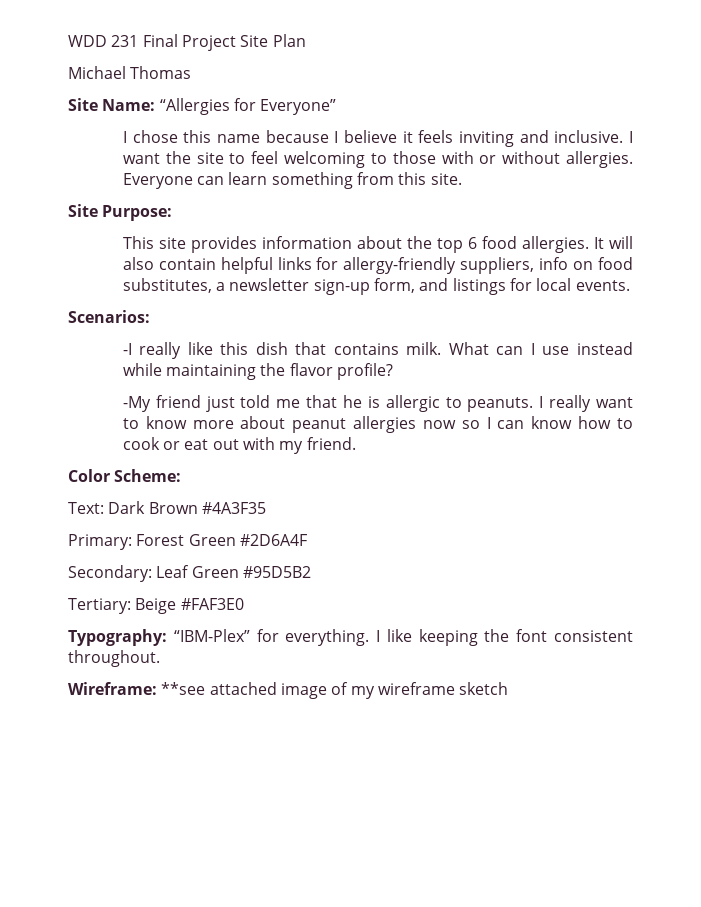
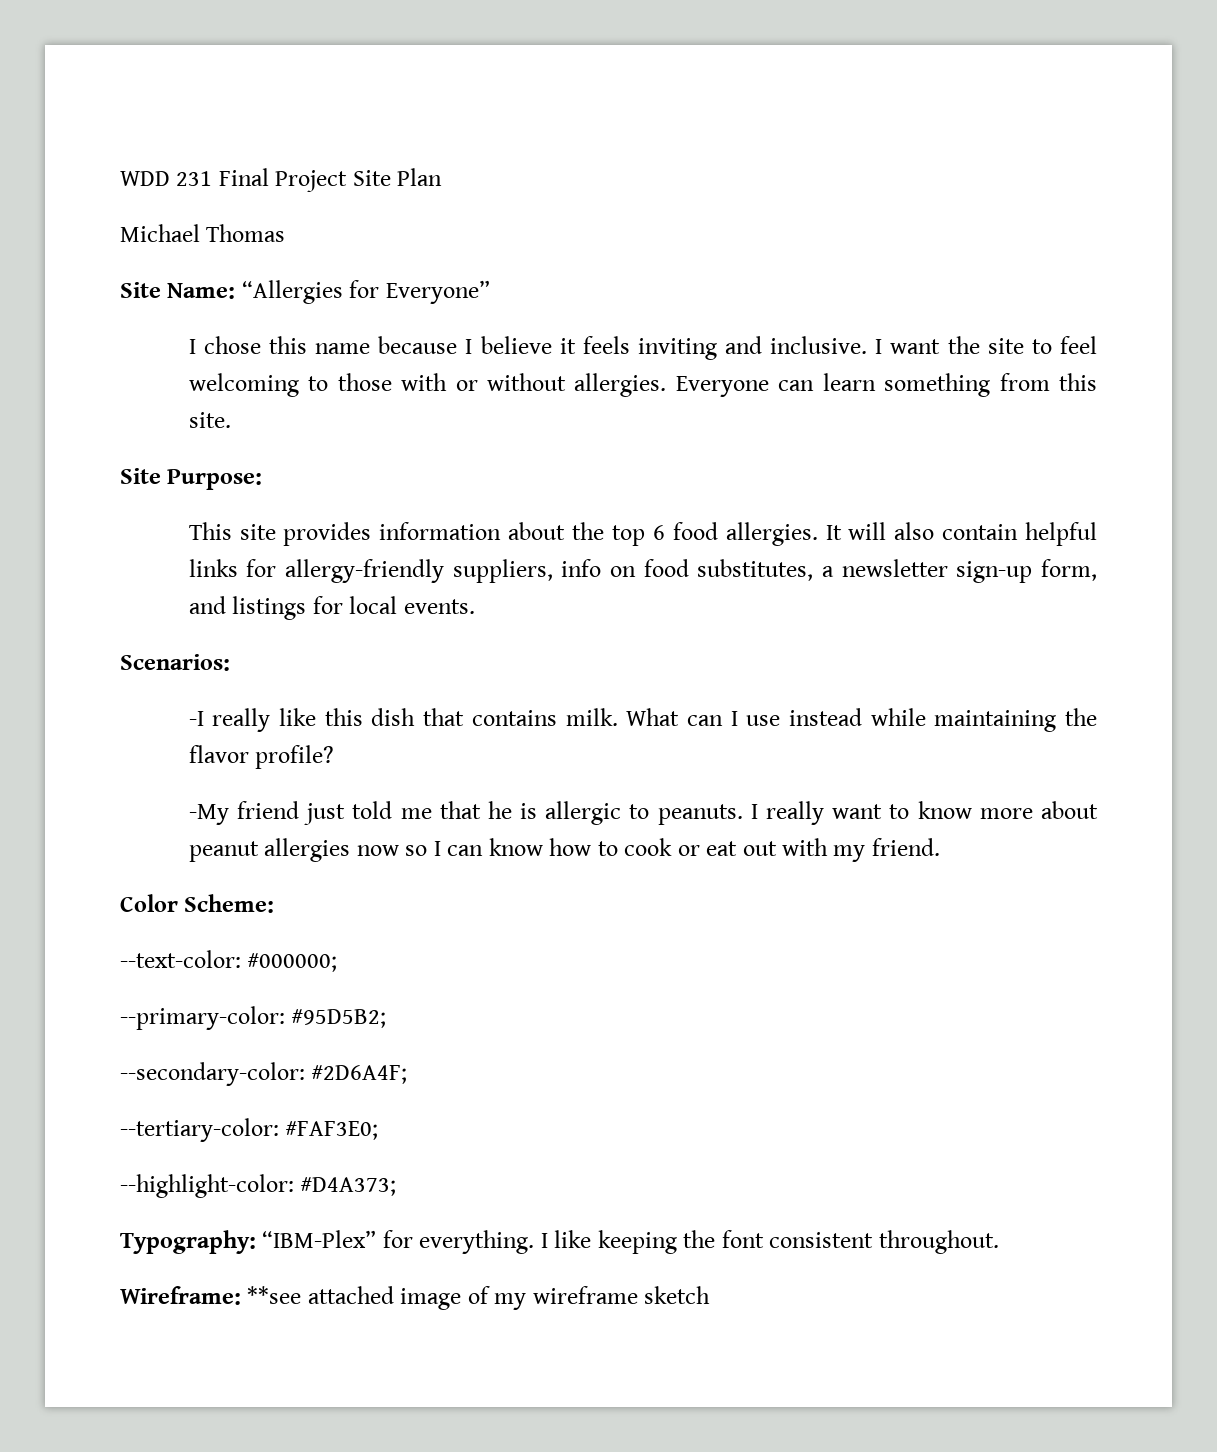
[68,501,266,514] [68,534,307,550] [68,565,311,582] [68,598,244,614] Text: Dark Brown #4A3F35 // Primary: Forest Green #2D6A4F // Secondary: Leaf Green #95D5B2 // Tertiary: Beige #FAF3E0 -> [120,950,338,972] [120,1006,387,1030] [120,1062,408,1086] [120,1118,379,1142] [120,1174,397,1198] --text-color: #000000; // --primary-color: #95D5B2; // --secondary-color: #2D6A4F; // --tertiary-color: #FAF3E0; // --highlight-color: #D4A373;

